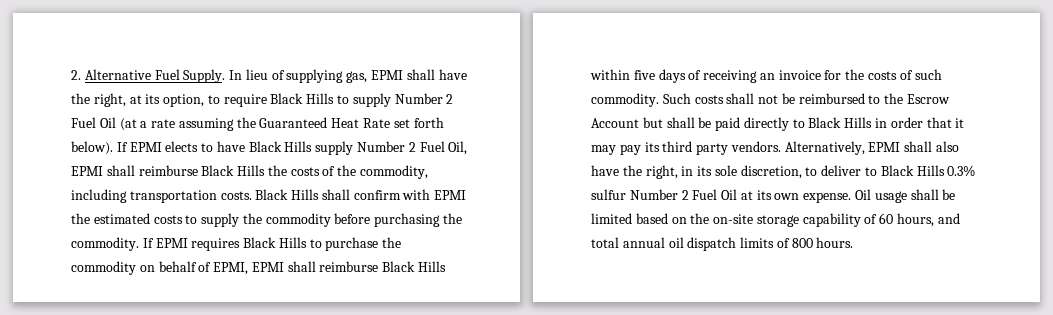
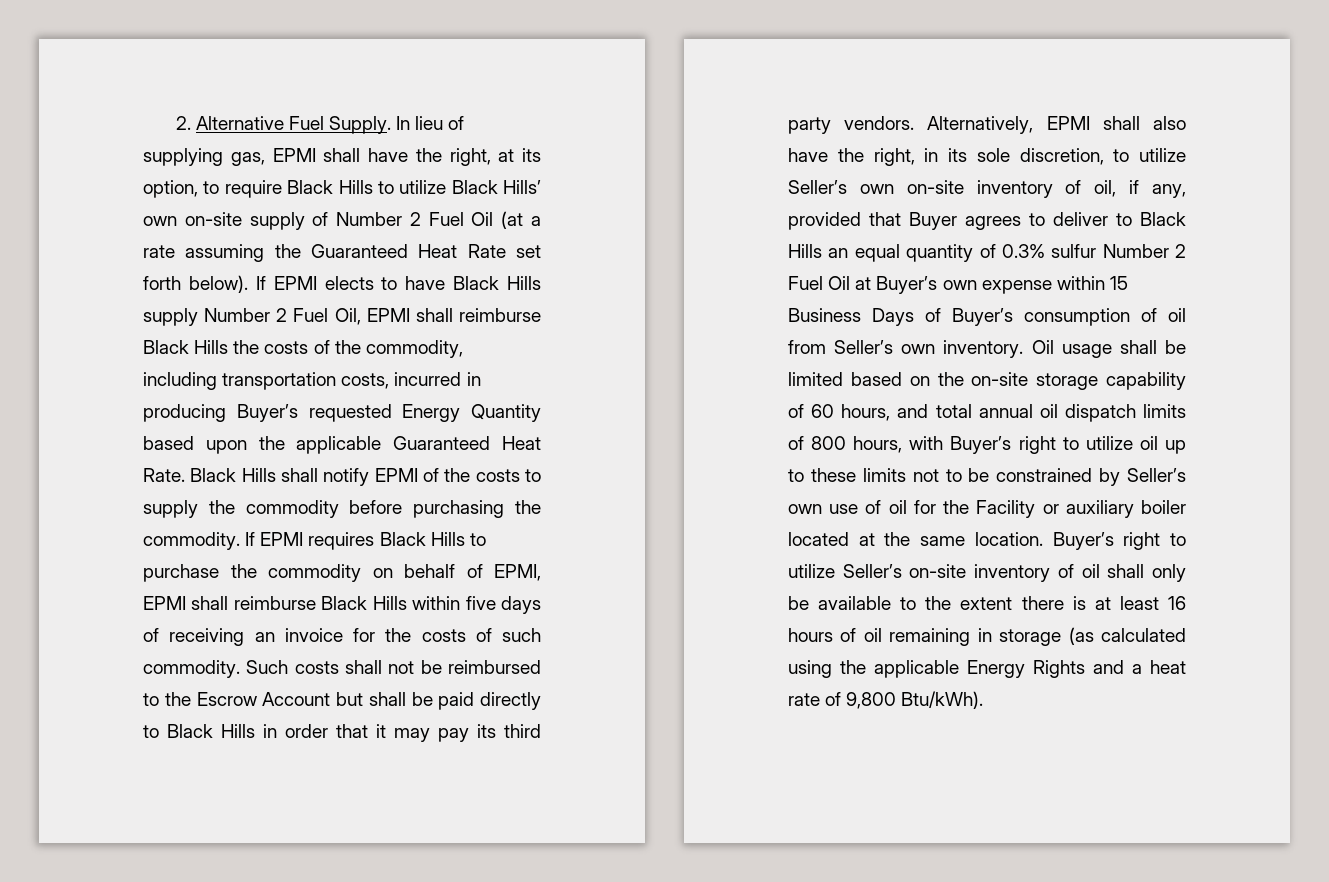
[352,93,391,107] supply -> [399,180,541,194] [143,212,329,230] utilize Black Hills’ own on-site supply of
[220,189,467,200] [71,213,150,224] costs. Black Hills shall confirm with EPMI the estimated -> [341,372,481,389] [143,404,541,422] [143,436,541,454] [143,468,471,486] costs, incurred in producing Buyer’s requested Energy Quantity based upon the applicable Guaranteed Heat Rate. Black Hills shall notify EPMI of the
[821,165,945,176] deliver to Black Hills -> [1139,148,1186,162] [788,180,1186,198] [788,212,1186,230] [788,244,996,262] utilize Seller’s own on-site inventory of oil, if any, provided that Buyer agrees to deliver to Black Hills an equal quantity of
[756,190,852,203] its own expense. -> [876,276,1128,294] [788,308,1186,326] [788,340,1024,358] Buyer’s own expense within 15 Business Days of Buyer’s consumption of oil from Seller’s own inventory.
[816,237,854,248] hours. -> [853,436,1186,454] [788,468,1186,486] [788,500,1186,518] [788,532,1186,550] [788,564,1186,582] [788,596,1186,610] [788,627,1186,646] [788,660,1186,678] [788,691,984,709] hours, with Buyer’s right to utilize oil up to these limits not to be constrained by Seller’s own use of oil for the Facility or auxiliary boiler located at the same location. Buyer’s right to utilize Seller’s on-site inventory of oil shall only be available to the extent there is at least 16 hours of oil remaining in storage (as calculated using the applicable Energy Rights and a heat rate of 9,800 Btu/kWh).

